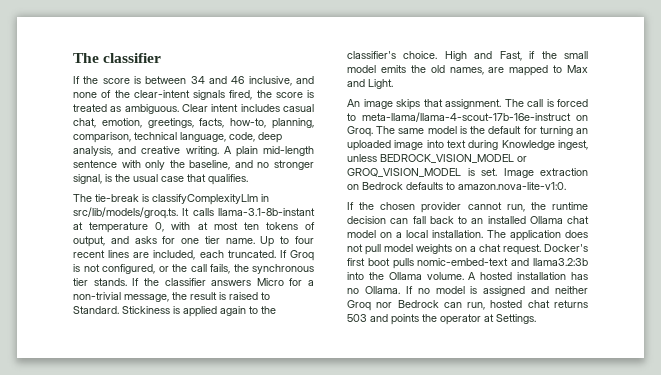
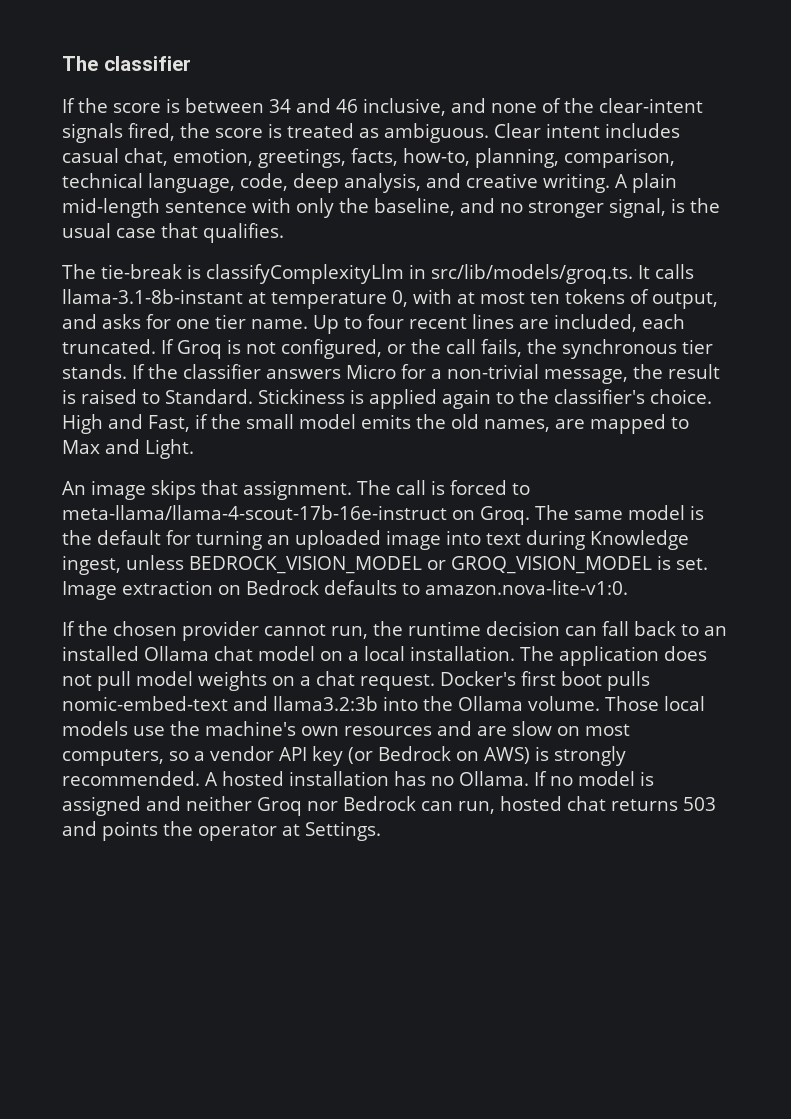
(464, 276) none -> [605,696,705,711] [62,721,630,736] [62,746,626,766] [62,771,200,786] Those local models use the machine's own resources and are slow on most computers, so a vendor API key (or Bedrock on AWS) is strongly recommended.

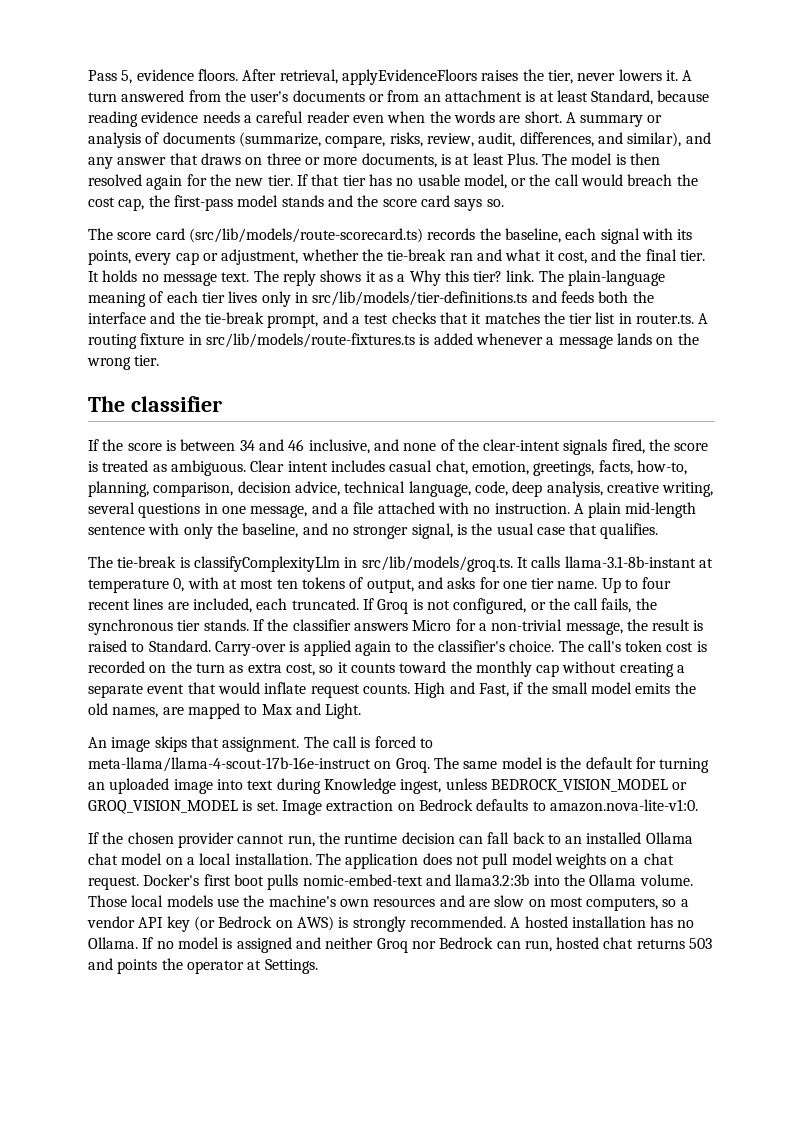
(62, 63) none -> [88,69,693,85] [88,90,710,105] [88,111,663,127] [88,132,711,148] [88,153,661,169] [88,174,698,190] [88,195,504,211] [88,228,693,244] [88,249,706,265] [88,270,666,286] [88,291,654,307] [88,312,709,328] [88,333,699,349] [87,355,160,370] Pass 5, evidence floors. After retrieval, applyEvidenceFloors raises the tier, never lowers it. A turn answered from the user's documents or from an attachment is at least Standard, because reading evidence needs a careful reader even when the words are short. A summary or analysis of documents (summarize, compare, risks, review, audit, differences, and similar), and any answer that draws on three or more documents, is at least Plus. The model is then resolved again for the new tier. If that tier has no usable model, or the call would breach the cost cap, the first-pass model stands and the score card says so. // The score card (src/lib/models/route-scorecard.ts) records the baseline, each signal with its points, every cap or adjustment, whether the tie-break ran and what it cost, and the final tier. It holds no message text. The reply shows it as a Why this tier? link. The plain-language meaning of each tier lives only in src/lib/models/tier-definitions.ts and feeds both the interface and the tie-break prompt, and a test checks that it matches the tier list in router.ts. A routing fixture in src/lib/models/route-fixtures.ts is added whenever a message lands on the wrong tier. //
(675, 158) none -> [237,481,340,496] decision advice,
[426,173,610,193] and creative writing. -> [606,482,714,497] [88,502,570,518] creative writing, several questions in one message, and a file attached with no instruction.
[258,389,345,404] Stickiness -> [214,641,286,656] Carry-over
(713, 396) none -> [558,640,707,652] [88,661,686,677] [88,682,410,698] The call's token cost is recorded on the turn as extra cost, so it counts toward the monthly cap without creating a separate event that would inflate request counts.

